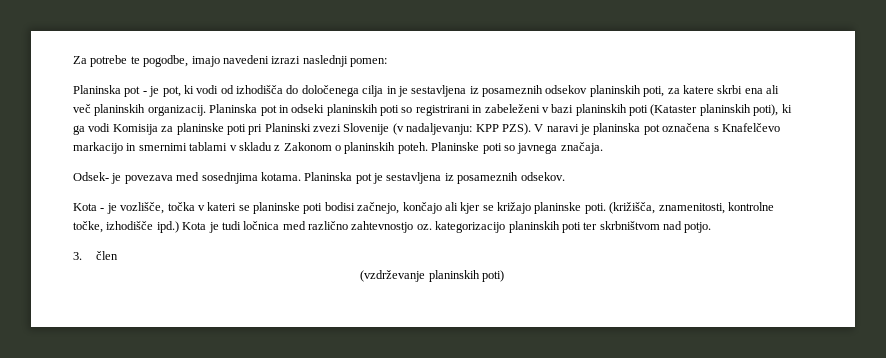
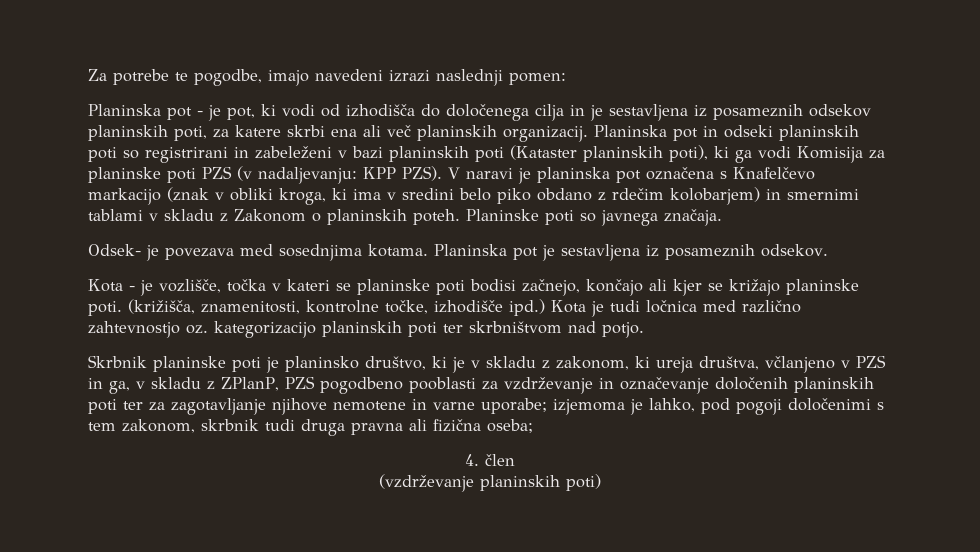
[248,123,390,135] pri Planinski zvezi Slovenije -> [202,166,232,179] PZS
(123, 148) none -> [167,187,760,205] (znak v obliki kroga, ki ima v sredini belo piko obdano z rdečim kolobarjem)
[73,252,82,260] 3. -> [88,355,886,373] [88,376,874,394] [88,398,884,415] [88,419,533,436] [465,454,479,466] Skrbnik planinske poti je planinsko društvo, ki je v skladu z zakonom, ki ureja društva, včlanjeno v PZS in ga, v skladu z ZPlanP, PZS pogodbeno pooblasti za vzdrževanje in označevanje določenih planinskih poti ter za zagotavljanje njihove nemotene in varne uporabe; izjemoma je lahko, pod pogoji določenimi s tem zakonom, skrbnik tudi druga pravna ali fizična oseba; // 4.

